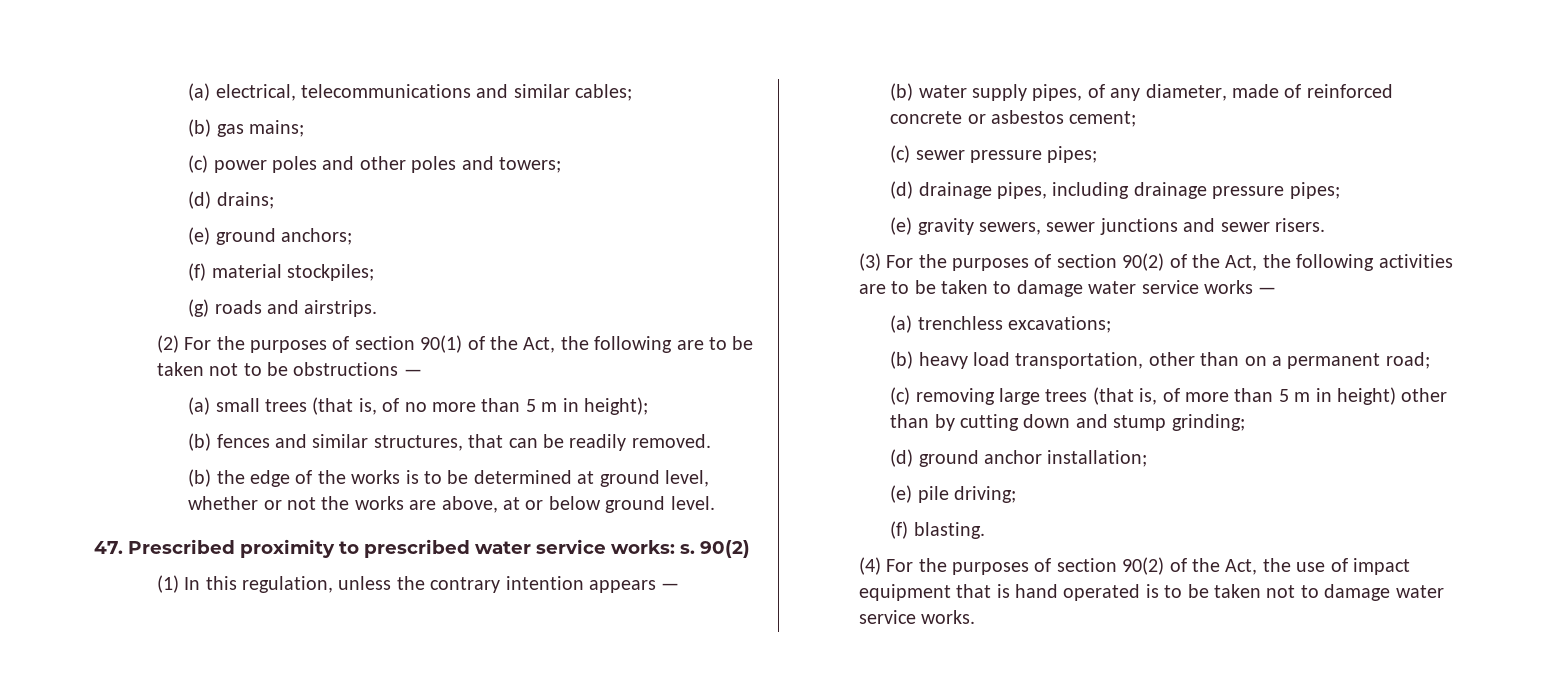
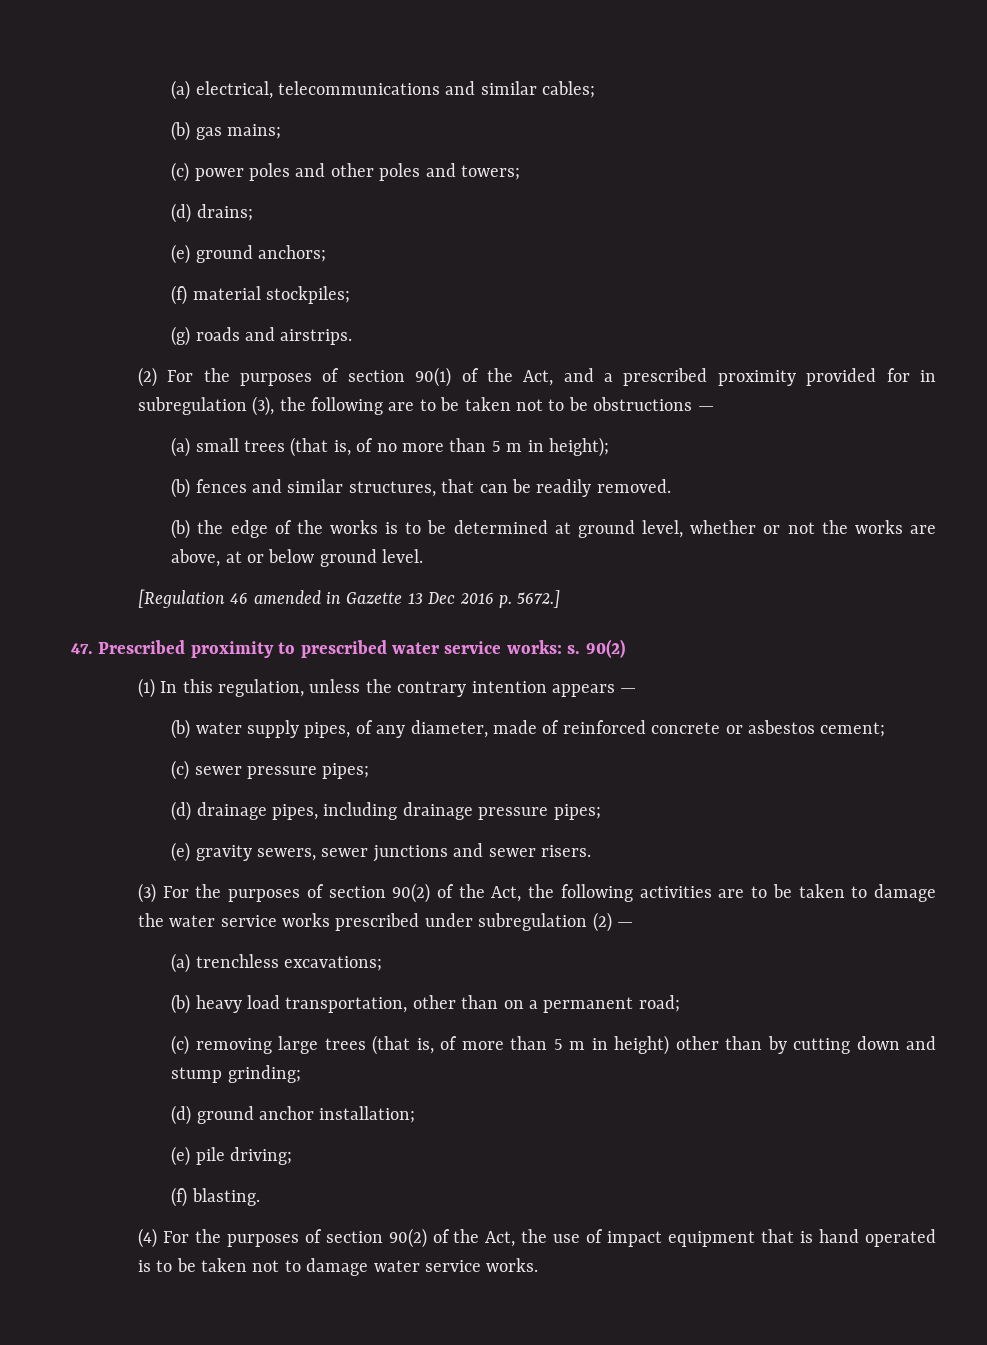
(556, 345) none -> [563,368,936,386] [137,396,275,416] and a prescribed proximity provided for in subregulation (3),
(715, 503) none -> [137,589,561,608] // [Regulation 46 amended in Gazette 13 Dec 2016 p. 5672.]
(1083, 288) none -> [137,913,164,927] the
(1253, 287) none -> [335,912,612,932] prescribed under subregulation (2)

